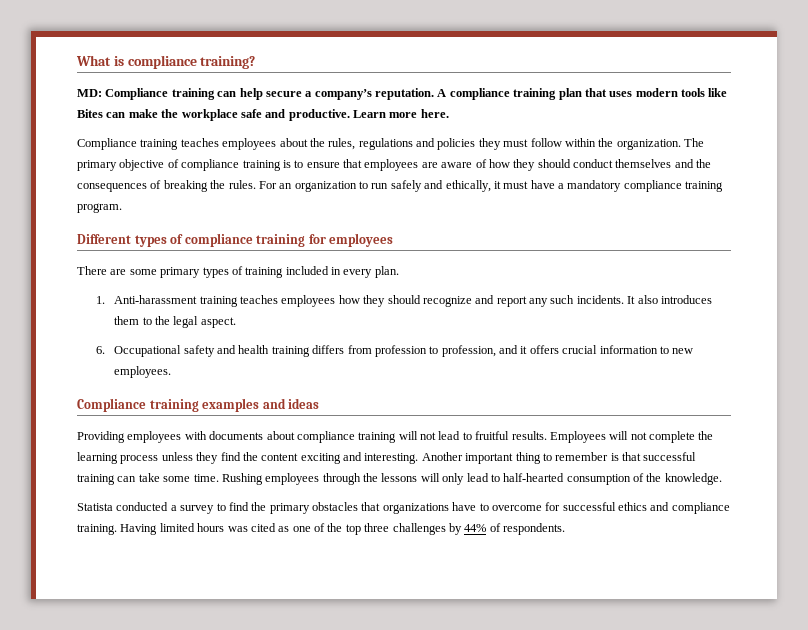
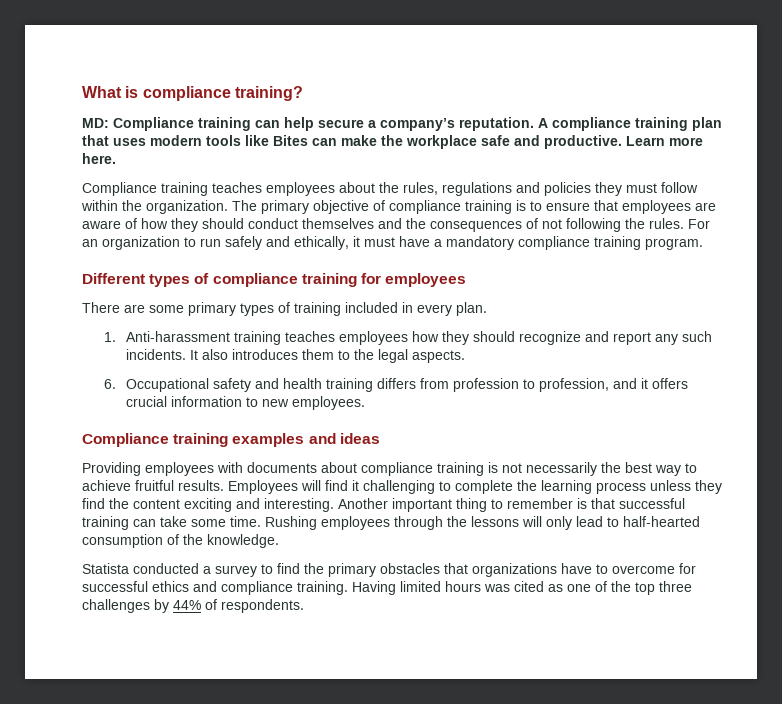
[163,180,208,192] breaking -> [542,218,621,232] not following
[200,317,236,328] aspect. -> [411,350,465,363] aspects.
[398,431,647,443] will not lead to fruitful results. Employees will not -> [488,462,697,476] [82,480,451,494] is not necessarily the best way to achieve fruitful results. Employees will find it challenging to

